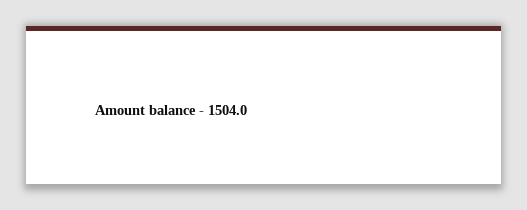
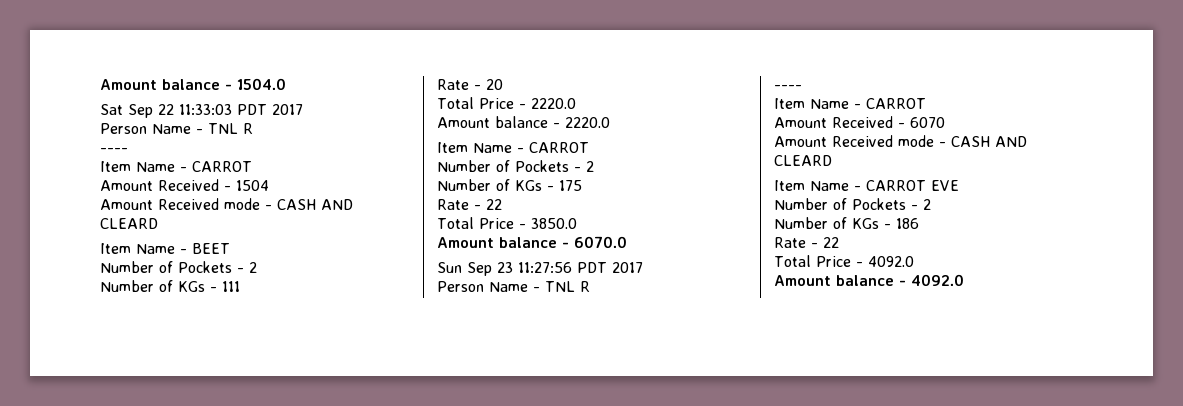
(247, 110) none -> [100,104,303,118] [100,123,253,134] [100,148,128,153] [100,161,252,172] [100,179,269,191] [100,198,353,210] [100,218,158,229] [100,243,230,254] [100,261,257,273] [100,280,240,292] [437,79,503,90] [437,97,576,109] [437,116,610,128] [437,142,589,153] [437,160,594,172] [437,179,582,191] [437,199,502,210] [437,217,577,229] [437,236,627,248] [437,262,643,276] [437,281,590,292] [774,85,802,90] [774,98,926,109] [774,116,945,128] [774,135,1027,147] [774,155,832,166] [774,180,959,191] [774,198,931,210] [774,217,919,229] [774,237,839,248] [774,255,914,267] [774,274,964,286] // Sat Sep 22 11:33:03 PDT 2017 // Person Name - TNL R // ---- // Item Name - CARROT // Amount Received - 1504 // Amount Received mode - CASH AND CLEARD // Item Name - BEET // Number of Pockets - 2 // Number of KGs - 111 // Rate - 20 // Total Price - 2220.0 // Amount balance - 2220.0 // Item Name - CARROT // Number of Pockets - 2 // Number of KGs - 175 // Rate - 22 // Total Price - 3850.0 // Amount balance - 6070.0 // Sun Sep 23 11:27:56 PDT 2017 // Person Name - TNL R // ---- // Item Name - CARROT // Amount Received - 6070 // Amount Received mode - CASH AND CLEARD // Item Name - CARROT EVE // Number of Pockets - 2 // Number of KGs - 186 // Rate - 22 // Total Price - 4092.0 // Amount balance - 4092.0

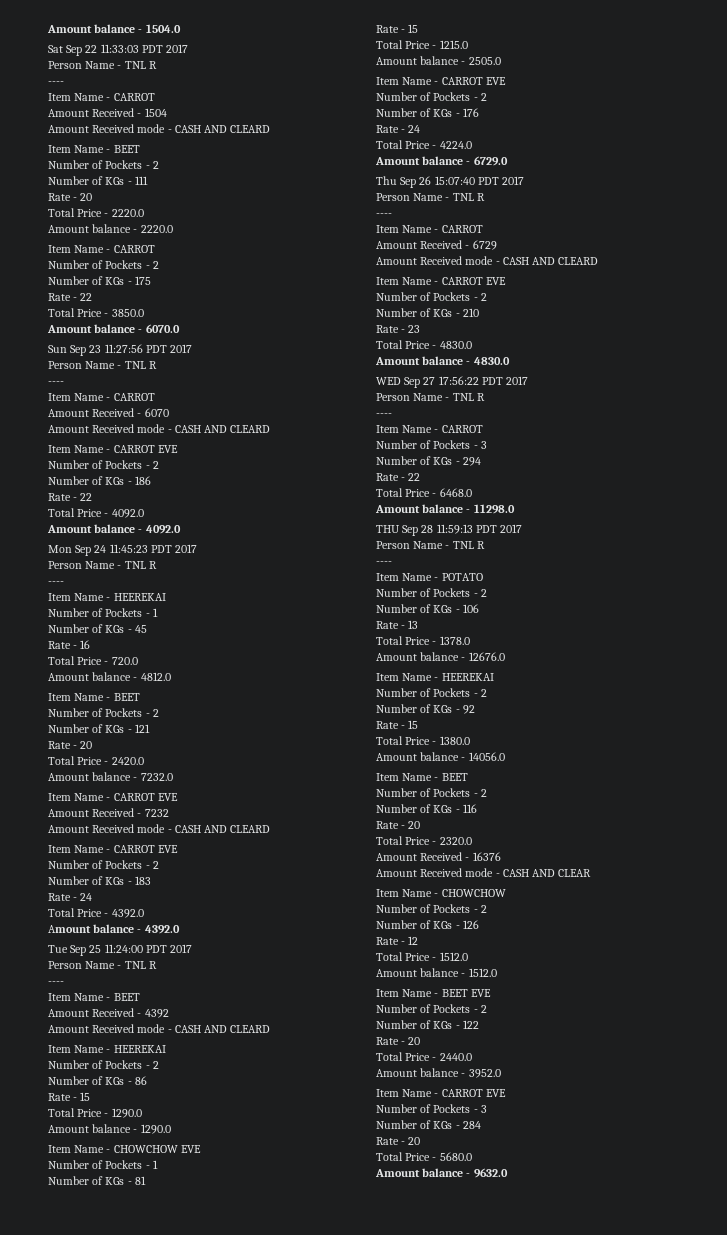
(964, 280) none -> [48,544,198,556] [48,561,157,569] [48,581,64,585] [48,593,166,601] [48,608,158,617] [48,624,147,633] [48,640,91,649] [48,656,138,665] [48,672,171,681] [48,693,140,701] [48,708,159,717] [48,724,150,733] [48,741,93,749] [48,756,144,765] [48,772,173,781] [48,793,178,801] [48,808,169,817] [48,824,271,833] [48,845,178,853] [48,860,159,869] [48,876,151,885] [48,893,93,901] [48,908,144,918] [48,924,180,934] [48,944,193,956] [48,961,157,969] [48,981,64,985] [48,993,140,1001] [48,1008,169,1018] [48,1024,271,1033] [48,1045,166,1053] [48,1060,159,1069] [48,1076,147,1085] [48,1092,91,1101] [48,1108,142,1118] [48,1124,171,1134] [48,1145,201,1153] [48,1160,158,1169] [48,1176,146,1185] [376,24,419,33] [376,40,468,49] [376,56,501,65] [376,77,506,85] [376,92,487,101] [376,108,479,117] [376,125,421,133] [376,140,472,149] [375,156,508,166] [376,176,525,188] [376,193,485,201] [376,213,392,217] [376,225,483,233] [376,240,497,250] [376,256,599,265] [376,277,506,285] [376,292,487,301] [376,308,479,317] [376,325,421,333] [376,340,472,349] [375,356,510,365] [376,376,529,388] [376,393,485,401] [376,413,392,417] [376,425,483,433] [376,440,487,449] [376,456,481,466] [376,473,421,481] [376,488,472,497] [375,504,515,514] [376,524,523,536] [376,541,485,549] [376,561,392,565] [376,573,483,581] [376,588,487,597] [376,604,479,613] [376,620,419,629] [376,636,470,645] [376,652,505,661] [376,673,494,681] [376,688,487,697] [376,704,475,714] [376,720,419,729] [376,736,470,745] [376,752,505,761] [376,773,468,781] [376,788,487,797] [376,804,477,813] [376,821,421,829] [376,836,472,845] [376,852,501,861] [376,868,592,877] [376,889,506,897] [376,904,487,913] [376,920,479,929] [376,936,419,945] [376,952,468,961] [376,968,497,977] [376,989,491,997] [376,1004,487,1013] [376,1020,479,1029] [376,1037,421,1045] [376,1052,472,1061] [376,1068,501,1078] [376,1089,506,1097] [376,1104,487,1113] [376,1120,481,1129] [376,1137,421,1145] [376,1152,472,1161] [375,1168,508,1178] // Mon Sep 24 11:45:23 PDT 2017 // Person Name - TNL R // ---- // Item Name - HEEREKAI // Number of Pockets - 1 // Number of KGs - 45 // Rate - 16 // Total Price - 720.0 // Amount balance - 4812.0 // Item Name - BEET // Number of Pockets - 2 // Number of KGs - 121 // Rate - 20 // Total Price - 2420.0 // Amount balance - 7232.0 // Item Name - CARROT EVE // Amount Received - 7232 // Amount Received mode - CASH AND CLEARD // Item Name - CARROT EVE // Number of Pockets - 2 // Number of KGs - 183 // Rate - 24 // Total Price - 4392.0 // Amount balance - 4392.0 // Tue Sep 25 11:24:00 PDT 2017 // Person Name - TNL R // ---- // Item Name - BEET // Amount Received - 4392 // Amount Received mode - CASH AND CLEARD // Item Name - HEEREKAI // Number of Pockets - 2 // Number of KGs - 86 // Rate - 15 // Total Price - 1290.0 // Amount balance - 1290.0 // Item Name - CHOWCHOW EVE // Number of Pockets - 1 // Number of KGs - 81 // Rate - 15 // Total Price - 1215.0 // Amount balance - 2505.0 // Item Name - CARROT EVE // Number of Pockets - 2 // Number of KGs - 176 // Rate - 24 // Total Price - 4224.0 // Amount balance - 6729.0 // Thu Sep 26 15:07:40 PDT 2017 // Person Name - TNL R // ---- // Item Name - CARROT // Amount Received - 6729 // Amount Received mode - CASH AND CLEARD // Item Name - CARROT EVE // Number of Pockets - 2 // Number of KGs - 210 // Rate - 23 // Total Price - 4830.0 // Amount balance - 4830.0 // WED Sep 27 17:56:22 PDT 2017 // Person Name - TNL R // ---- // Item Name - CARROT // Number of Pockets - 3 // Number of KGs - 294 // Rate - 22 // Total Price - 6468.0 // Amount balance - 11298.0 // THU Sep 28 11:59:13 PDT 2017 // Person Name - TNL R // ---- // Item Name - POTATO // Number of Pockets - 2 // Number of KGs - 106 // Rate - 13 // Total Price - 1378.0 // Amount balance - 12676.0 // Item Name - HEEREKAI // Number of Pockets - 2 // Number of KGs - 92 // Rate - 15 // Total Price - 1380.0 // Amount balance - 14056.0 // Item Name - BEET // Number of Pockets - 2 // Number of KGs - 116 // Rate - 20 // Total Price - 2320.0 // Amount Received - 16376 // Amount Received mode - CASH AND CLEAR // Item Name - CHOWCHOW // Number of Pockets - 2 // Number of KGs - 126 // Rate - 12 // Total Price - 1512.0 // Amount balance - 1512.0 // Item Name - BEET EVE // Number of Pockets - 2 // Number of KGs - 122 // Rate - 20 // Total Price - 2440.0 // Amount balance - 3952.0 // Item Name - CARROT EVE // Number of Pockets - 3 // Number of KGs - 284 // Rate - 20 // Total Price - 5680.0 // Amount balance - 9632.0

